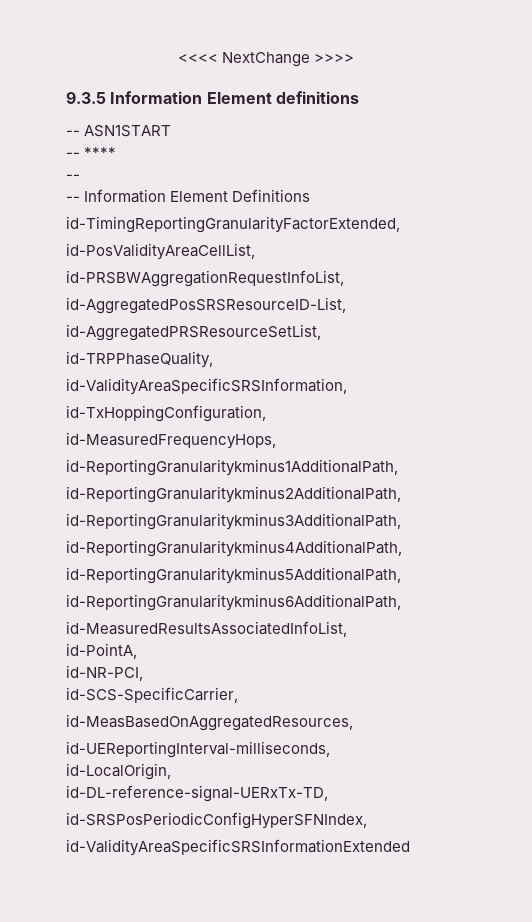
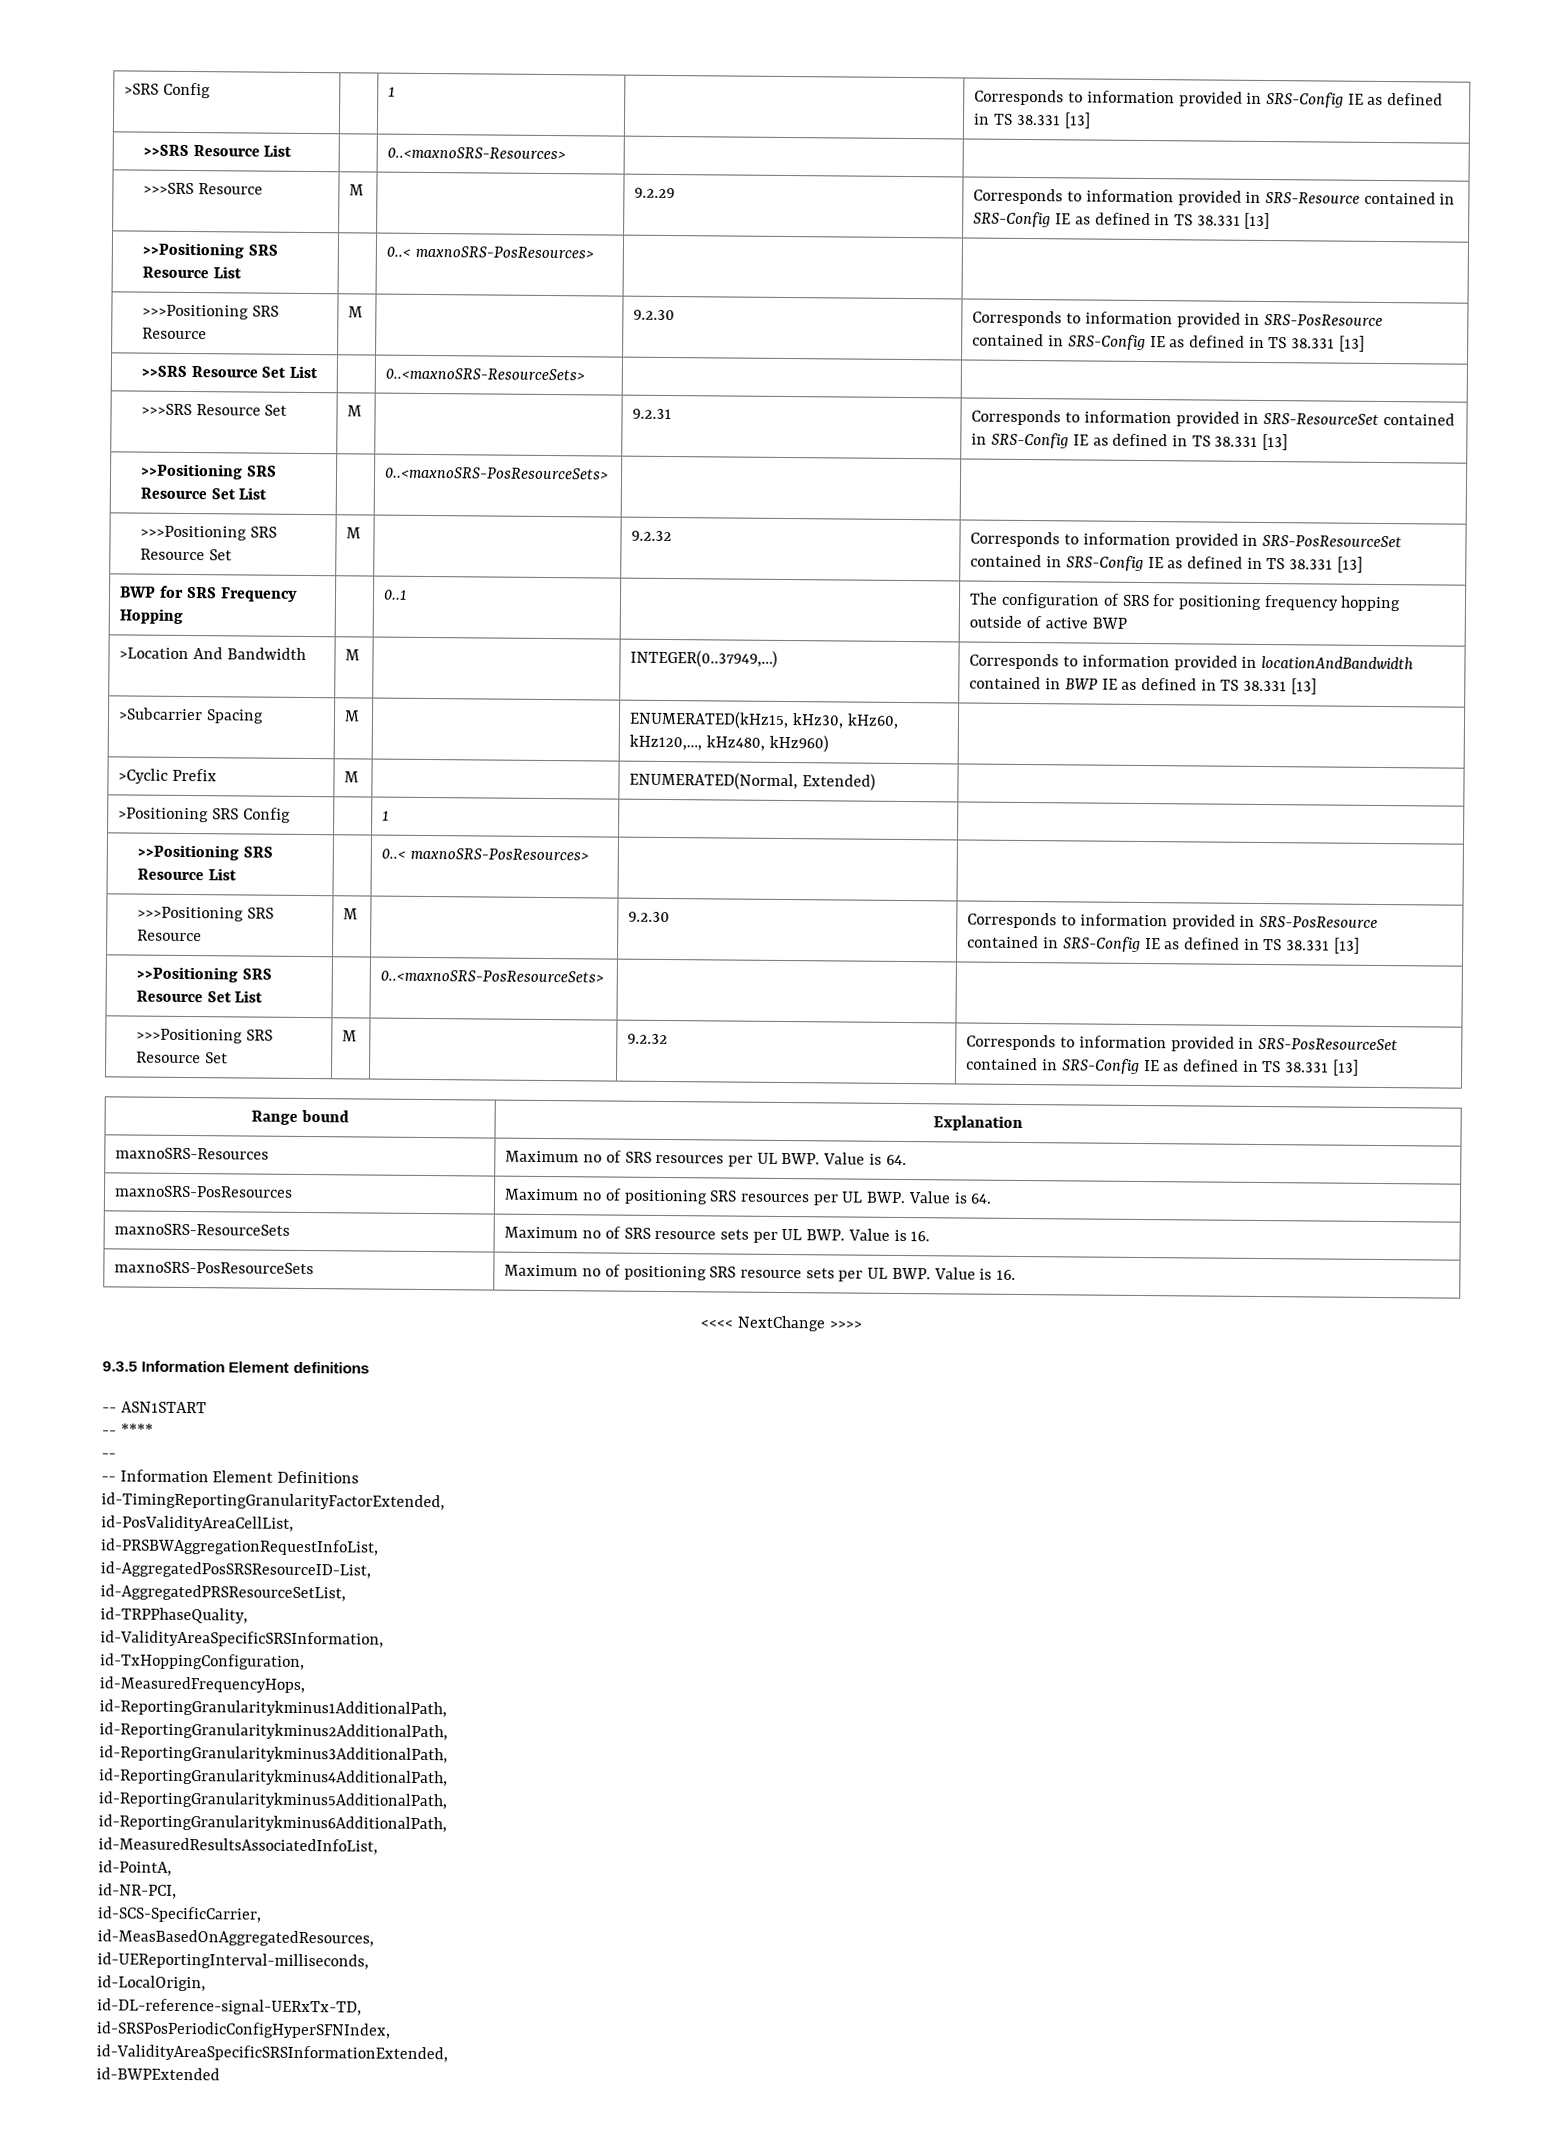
(177, 58) none -> [124,82,212,99] [388,86,397,97] [974,89,1444,108] [973,112,1091,129] [142,144,293,157] [387,146,567,160] [142,182,263,195] [349,184,365,196] [634,187,676,199] [973,188,1456,206] [973,211,1271,230] [141,242,278,259] [141,266,242,279] [386,245,595,259] [141,304,279,320] [141,327,207,340] [348,306,364,318] [633,309,676,321] [972,310,1384,328] [972,333,1365,352] [140,365,319,379] [385,367,586,381] [140,403,288,416] [347,405,363,417] [632,408,673,420] [971,409,1455,427] [971,432,1289,451] [139,463,277,480] [139,487,268,500] [385,466,610,480] [139,525,277,541] [139,548,232,561] [346,527,362,539] [631,530,673,542] [970,531,1403,549] [970,554,1363,573] [119,585,298,602] [119,608,184,624] [383,589,409,600] [969,592,1402,612] [969,615,1127,629] [119,647,306,660] [345,649,361,661] [630,649,779,668] [969,653,1415,671] [969,676,1317,695] [118,707,265,724] [344,710,361,722] [629,710,899,730] [629,734,829,753] [118,768,218,784] [344,771,360,783] [629,771,877,791] [118,807,291,823] [382,810,391,821] [136,844,273,861] [136,868,237,881] [381,847,590,861] [136,906,274,922] [136,929,202,942] [343,908,359,920] [628,911,671,923] [967,912,1379,930] [967,935,1360,954] [135,966,272,983] [135,990,264,1003] [380,969,605,983] [135,1028,273,1044] [135,1051,228,1064] [342,1030,358,1042] [627,1033,669,1045] [966,1034,1399,1052] [966,1057,1359,1076] [251,1109,349,1125] [933,1115,1023,1132] [115,1147,270,1160] [505,1150,907,1167] [114,1185,294,1198] [504,1188,993,1206] [114,1223,291,1236] [504,1226,931,1243] [114,1261,315,1275] [504,1264,1017,1282] >SRS Config | | 1 | | Corresponds to information provided in SRS-Config IE as defined in TS 38.331 [13] // >>SRS Resource List | | 0..<maxnoSRS-Resources> | | // >>>SRS Resource | M | | 9.2.29 | Corresponds to information provided in SRS-Resource contained in SRS-Config IE as defined in TS 38.331 [13] // >>Positioning SRS Resource List | | 0..< maxnoSRS-PosResources> | | // >>>Positioning SRS Resource | M | | 9.2.30 | Corresponds to information provided in SRS-PosResource contained in SRS-Config IE as defined in TS 38.331 [13] // >>SRS Resource Set List | | 0..<maxnoSRS-ResourceSets> | | // >>>SRS Resource Set | M | | 9.2.31 | Corresponds to information provided in SRS-ResourceSet contained in SRS-Config IE as defined in TS 38.331 [13] // >>Positioning SRS Resource Set List | | 0..<maxnoSRS-PosResourceSets> | | // >>>Positioning SRS Resource Set | M | | 9.2.32 | Corresponds to information provided in SRS-PosResourceSet contained in SRS-Config IE as defined in TS 38.331 [13] // BWP for SRS Frequency Hopping | | 0..1 | | The configuration of SRS for positioning frequency hopping outside of active BWP // >Location And Bandwidth | M | | INTEGER(0..37949,…) | Corresponds to information provided in locationAndBandwidth contained in BWP IE as defined in TS 38.331 [13] // >Subcarrier Spacing | M | | ENUMERATED(kHz15, kHz30, kHz60, kHz120,…, kHz480, kHz960) | // >Cyclic Prefix | M | | ENUMERATED(Normal, Extended) | // >Positioning SRS Config | | 1 | | // >>Positioning SRS Resource List | | 0..< maxnoSRS-PosResources> | | // >>>Positioning SRS Resource | M | | 9.2.30 | Corresponds to information provided in SRS-PosResource contained in SRS-Config IE as defined in TS 38.331 [13] // >>Positioning SRS Resource Set List | | 0..<maxnoSRS-PosResourceSets> | | // >>>Positioning SRS Resource Set | M | | 9.2.32 | Corresponds to information provided in SRS-PosResourceSet contained in SRS-Config IE as defined in TS 38.331 [13] // Range bound | Explanation // maxnoSRS-Resources | Maximum no of SRS resources per UL BWP. Value is 64. // maxnoSRS-PosResources | Maximum no of positioning SRS resources per UL BWP. Value is 64. // maxnoSRS-ResourceSets | Maximum no of SRS resource sets per UL BWP. Value is 16. // maxnoSRS-PosResourceSets | Maximum no of positioning SRS resource sets per UL BWP. Value is 16. //
[66,839,410,856] id-ValidityAreaSpecificSRSInformationExtended -> [96,2044,448,2063] [96,2067,220,2081] id-ValidityAreaSpecificSRSInformationExtended, // id-BWPExtended

